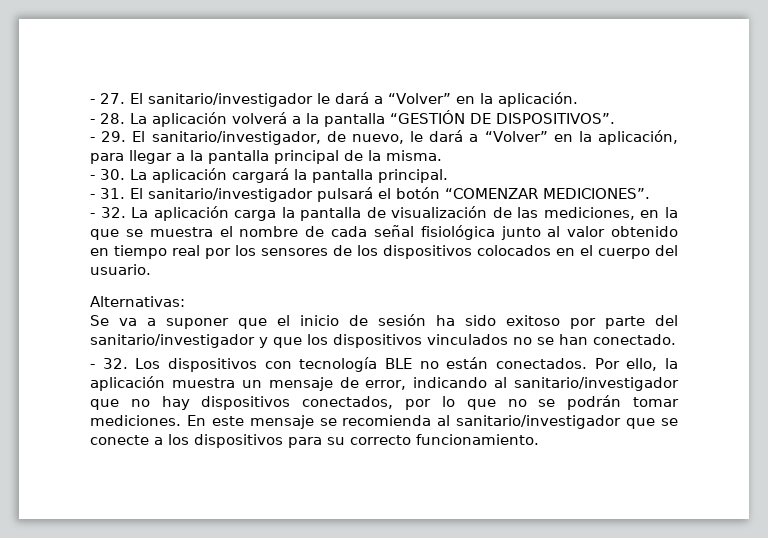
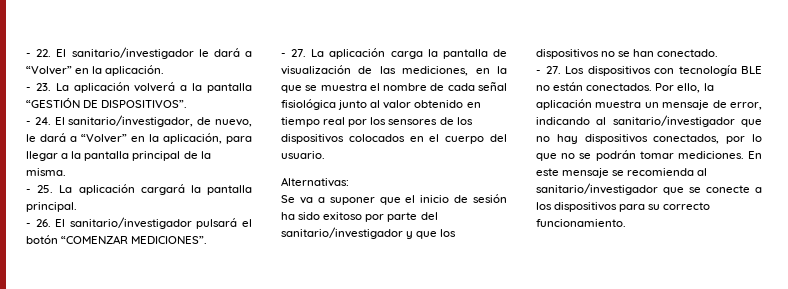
[90,93,125,104] - 27. -> [26,49,52,57] - 22.
[100,113,125,124] 28. -> [35,83,51,91] 23.
[101,131,127,142] 29. -> [34,117,51,125] 24.
[100,169,125,180] 30. -> [37,185,54,193] 25.
[100,188,125,199] 31. -> [35,219,51,227] 26.
[100,207,126,218] 32. -> [291,49,307,57] 27.
[427,334,508,345] vinculados -> (599, 54) none
[102,358,128,369] 32. -> [545,66,561,74] 27.

